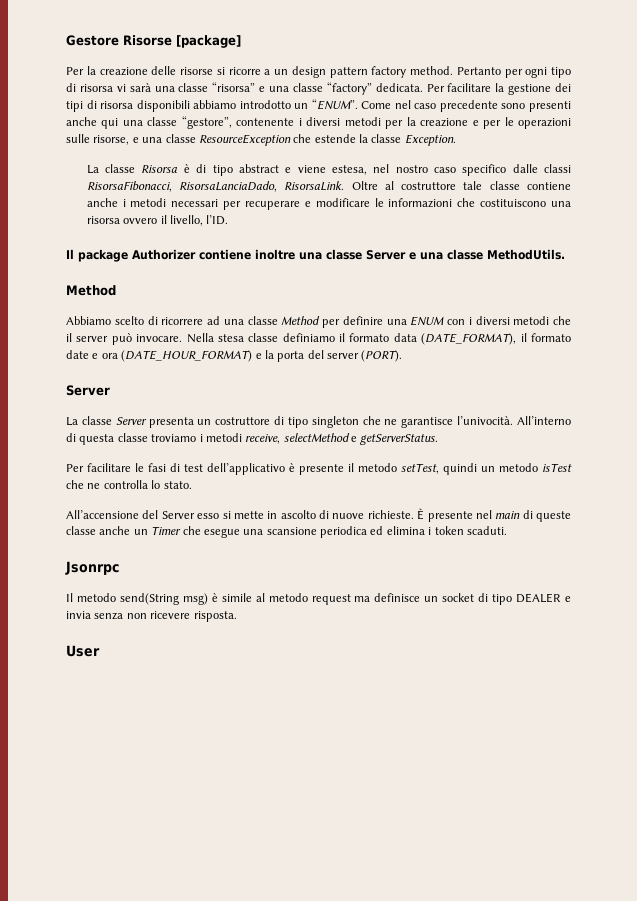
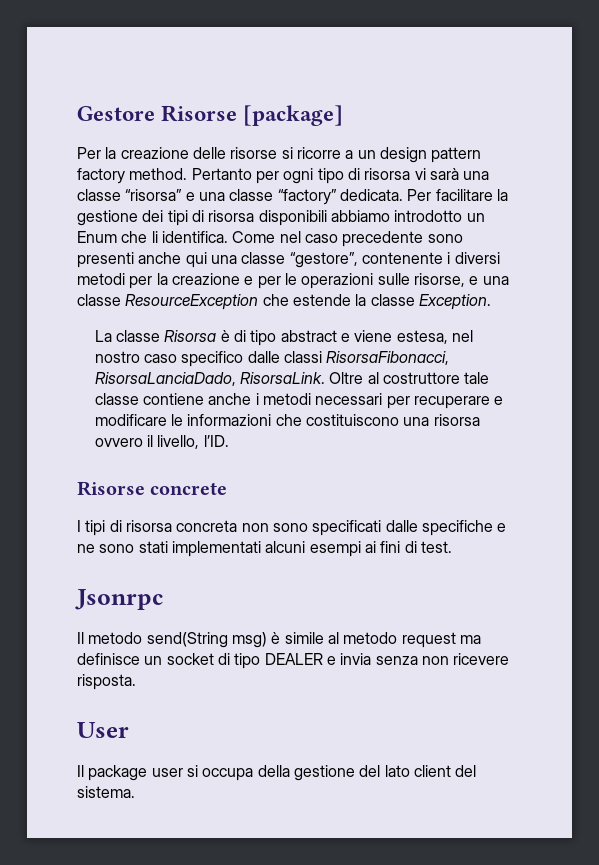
[311,99,358,110] “ENUM”. -> [77,231,228,243] Enum che li identifica.
[66,249,565,262] [66,285,116,296] [66,316,571,328] [66,333,571,345] [66,350,403,362] [66,385,110,396] [66,416,571,428] [66,433,439,445] [66,463,572,475] [66,480,192,489] [66,508,571,522] [66,526,507,538] Il package Authorizer contiene inoltre una classe Server e una classe MethodUtils. // Method // Abbiamo scelto di ricorrere ad una classe Method per definire una ENUM con i diversi metodi che il server può invocare. Nella stesa classe definiamo il formato data (DATE_FORMAT), il formato date e ora (DATE_HOUR_FORMAT) e la porta del server (PORT). // Server // La classe Server presenta un costruttore di tipo singleton che ne garantisce l’univocità. All’interno di questa classe troviamo i metodi receive, selectMethod e getServerStatus. // Per facilitare le fasi di test dell’applicativo è presente il metodo setTest, quindi un metodo isTest che ne controlla lo stato. // All’accensione del Server esso si mette in ascolto di nuove richieste. È presente nel main di queste classe anche un Timer che esegue una scansione periodica ed elimina i token scaduti. -> [77,481,228,496] [77,520,507,536] [77,541,452,557] Risorse concrete // I tipi di risorsa concreta non sono specificati dalle specifiche e ne sono stati implementati alcuni esempi ai fini di test.
(100, 651) none -> [77,765,477,781] [77,786,135,798] // Il package user si occupa della gestione del lato client del sistema.

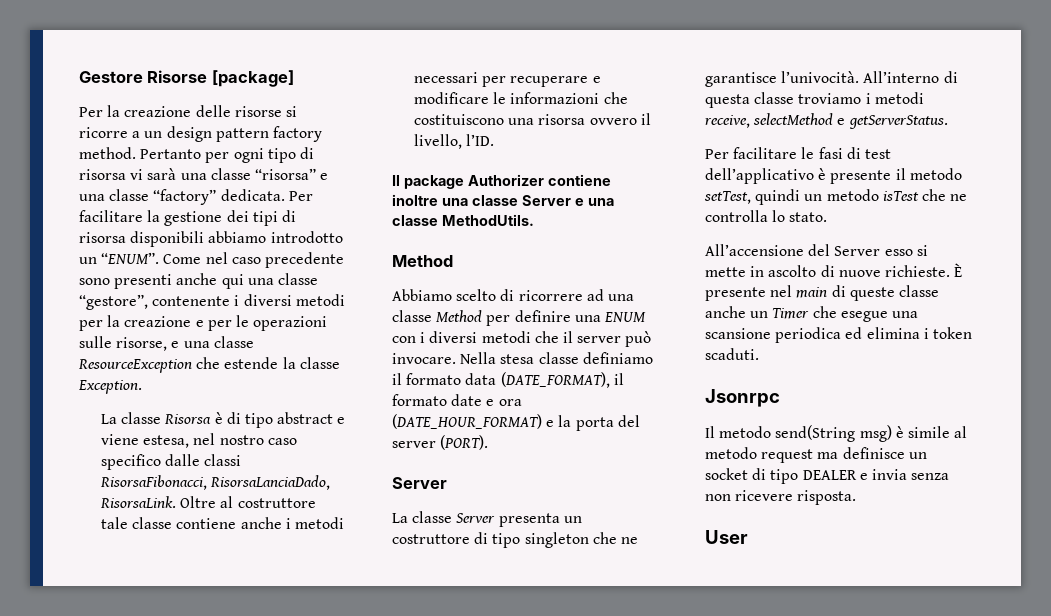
[77,231,228,243] Enum che li identifica. -> [101,252,160,264] “ENUM”.
[77,481,228,496] [77,520,507,536] [77,541,452,557] Risorse concrete // I tipi di risorsa concreta non sono specificati dalle specifiche e ne sono stati implementati alcuni esempi ai fini di test. -> [392,174,611,189] [392,194,614,206] [392,214,534,226] [392,255,453,267] [392,289,634,301] [392,310,646,326] [392,331,652,347] [392,352,653,364] [392,372,624,388] [392,394,522,406] [392,414,640,431] [392,435,489,450] [392,477,447,489] [392,511,582,527] [392,532,638,548] [705,71,958,87] [705,92,924,108] [705,113,948,129] [705,147,891,159] [705,168,962,184] [704,189,968,205] [705,210,828,222] [705,244,928,256] [705,263,963,277] [705,285,939,301] [705,306,918,322] [705,327,972,343] [705,348,759,360] Il package Authorizer contiene inoltre una classe Server e una classe MethodUtils. // Method // Abbiamo scelto di ricorrere ad una classe Method per definire una ENUM con i diversi metodi che il server può invocare. Nella stesa classe definiamo il formato data (DATE_FORMAT), il formato date e ora (DATE_HOUR_FORMAT) e la porta del server (PORT). // Server // La classe Server presenta un costruttore di tipo singleton che ne garantisce l’univocità. All’interno di questa classe troviamo i metodi receive, selectMethod e getServerStatus. // Per facilitare le fasi di test dell’applicativo è presente il metodo setTest, quindi un metodo isTest che ne controlla lo stato. // All’accensione del Server esso si mette in ascolto di nuove richieste. È presente nel main di queste classe anche un Timer che esegue una scansione periodica ed elimina i token scaduti.
[77,765,477,781] [77,786,135,798] // Il package user si occupa della gestione del lato client del sistema. -> (748, 537) none

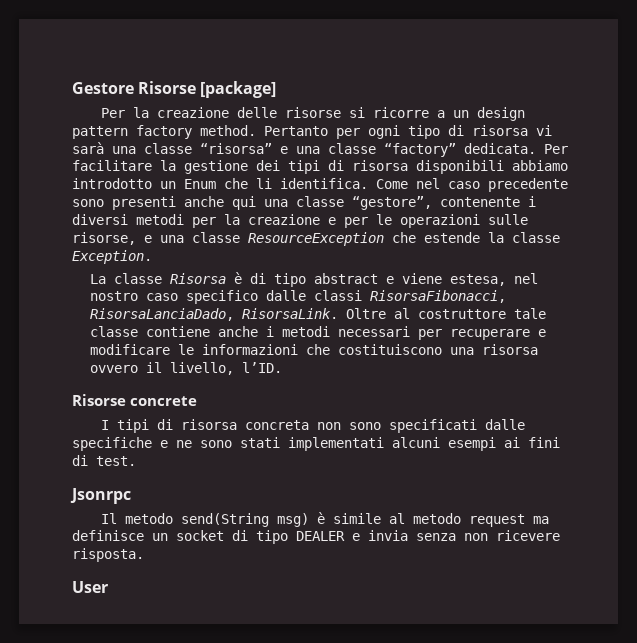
[101,252,160,264] “ENUM”. -> [184,178,368,189] Enum che li identifica.
[392,174,611,189] [392,194,614,206] [392,214,534,226] [392,255,453,267] [392,289,634,301] [392,310,646,326] [392,331,652,347] [392,352,653,364] [392,372,624,388] [392,394,522,406] [392,414,640,431] [392,435,489,450] [392,477,447,489] [392,511,582,527] [392,532,638,548] [705,71,958,87] [705,92,924,108] [705,113,948,129] [705,147,891,159] [705,168,962,184] [704,189,968,205] [705,210,828,222] [705,244,928,256] [705,263,963,277] [705,285,939,301] [705,306,918,322] [705,327,972,343] [705,348,759,360] Il package Authorizer contiene inoltre una classe Server e una classe MethodUtils. // Method // Abbiamo scelto di ricorrere ad una classe Method per definire una ENUM con i diversi metodi che il server può invocare. Nella stesa classe definiamo il formato data (DATE_FORMAT), il formato date e ora (DATE_HOUR_FORMAT) e la porta del server (PORT). // Server // La classe Server presenta un costruttore di tipo singleton che ne garantisce l’univocità. All’interno di questa classe troviamo i metodi receive, selectMethod e getServerStatus. // Per facilitare le fasi di test dell’applicativo è presente il metodo setTest, quindi un metodo isTest che ne controlla lo stato. // All’accensione del Server esso si mette in ascolto di nuove richieste. È presente nel main di queste classe anche un Timer che esegue una scansione periodica ed elimina i token scaduti. -> [72,394,197,406] [100,419,525,433] [72,437,560,451] [72,455,136,466] Risorse concrete // I tipi di risorsa concreta non sono specificati dalle specifiche e ne sono stati implementati alcuni esempi ai fini di test.

